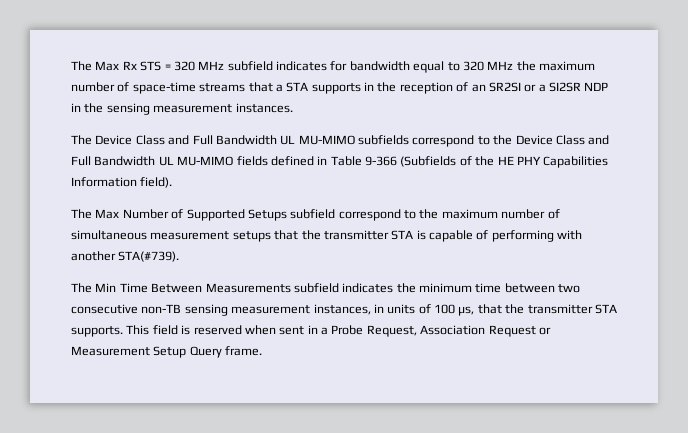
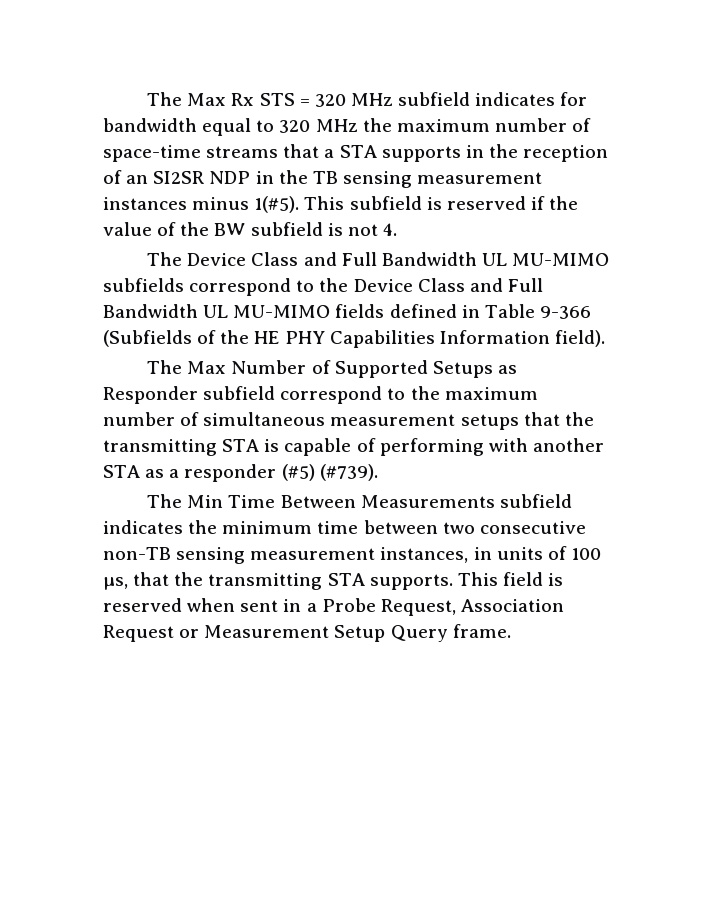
[488,82,546,92] SR2SI or a -> (149, 179) none
[106,103,293,115] sensing measurement instances. -> [312,171,543,188] [103,196,579,213] [103,222,397,236] TB sensing measurement instances minus 1(#5). This subfield is reserved if the value of the BW subfield is not 4.
(287, 215) none -> [497,365,517,374] [103,386,198,404] as Responder
[323,230,389,240] transmitter -> [103,439,217,456] transmitting
[118,251,180,262] STA(#739). -> [103,464,378,482] STA as a responder (#5) (#739).
[527,304,593,314] transmitter -> [208,573,323,590] transmitting

